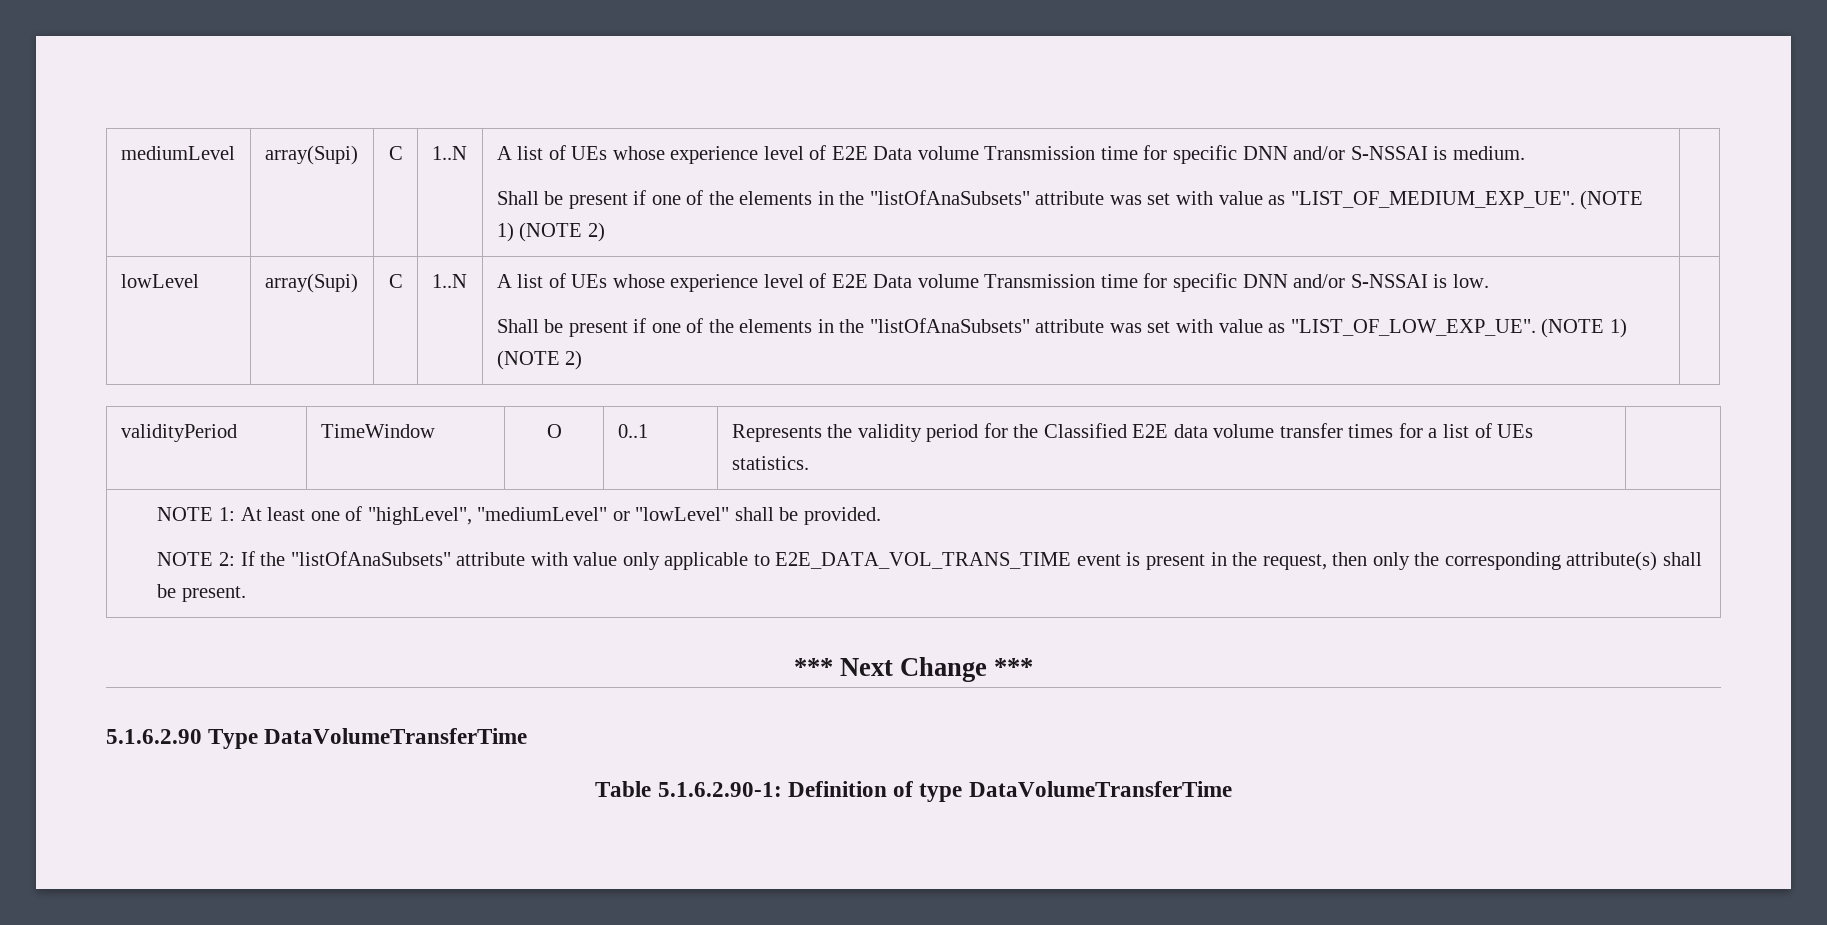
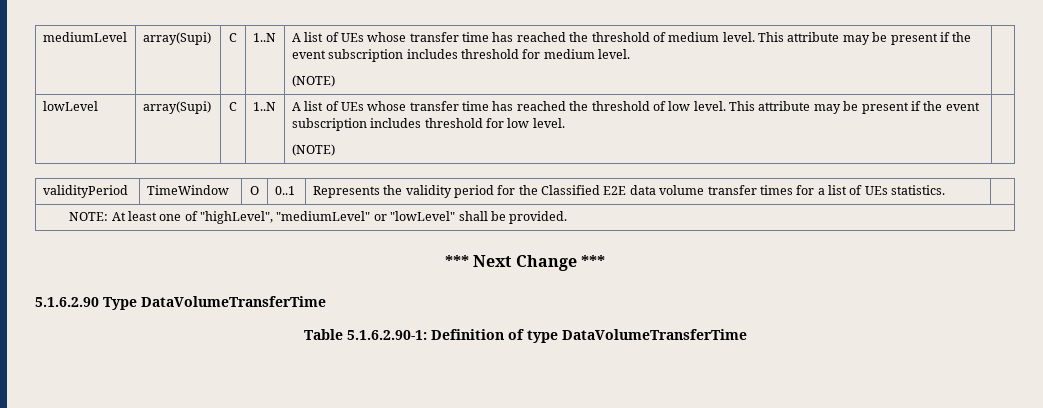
[670,145,1525,164] [496,190,1644,210] [496,222,605,242] experience level of E2E Data volume Transmission time for specific DNN and/or S-NSSAI is medium. // Shall be present if one of the elements in the "listOfAnaSubsets" attribute was set with value as "LIST_OF_MEDIUM_EXP_UE". (NOTE 1) (NOTE 2) -> [409,32,972,45] [291,49,631,62] [291,75,335,87] transfer time has reached the threshold of medium level. This attribute may be present if the event subscription includes threshold for medium level. // (NOTE)
[670,273,1489,292] [496,318,1627,338] [496,350,583,370] experience level of E2E Data volume Transmission time for specific DNN and/or S-NSSAI is low. // Shall be present if one of the elements in the "listOfAnaSubsets" attribute was set with value as "LIST_OF_LOW_EXP_UE". (NOTE 1) (NOTE 2) -> [409,101,980,114] [291,118,565,131] [291,144,335,156] transfer time has reached the threshold of low level. This attribute may be present if the event subscription includes threshold for low level. // (NOTE)
[157,507,236,521] NOTE 1: -> [69,212,109,221] NOTE:
[157,551,1702,571] [157,584,247,602] // NOTE 2: If the "listOfAnaSubsets" attribute with value only applicable to E2E_DATA_VOL_TRANS_TIME event is present in the request, then only the corresponding attribute(s) shall be present. -> (568, 217) none

